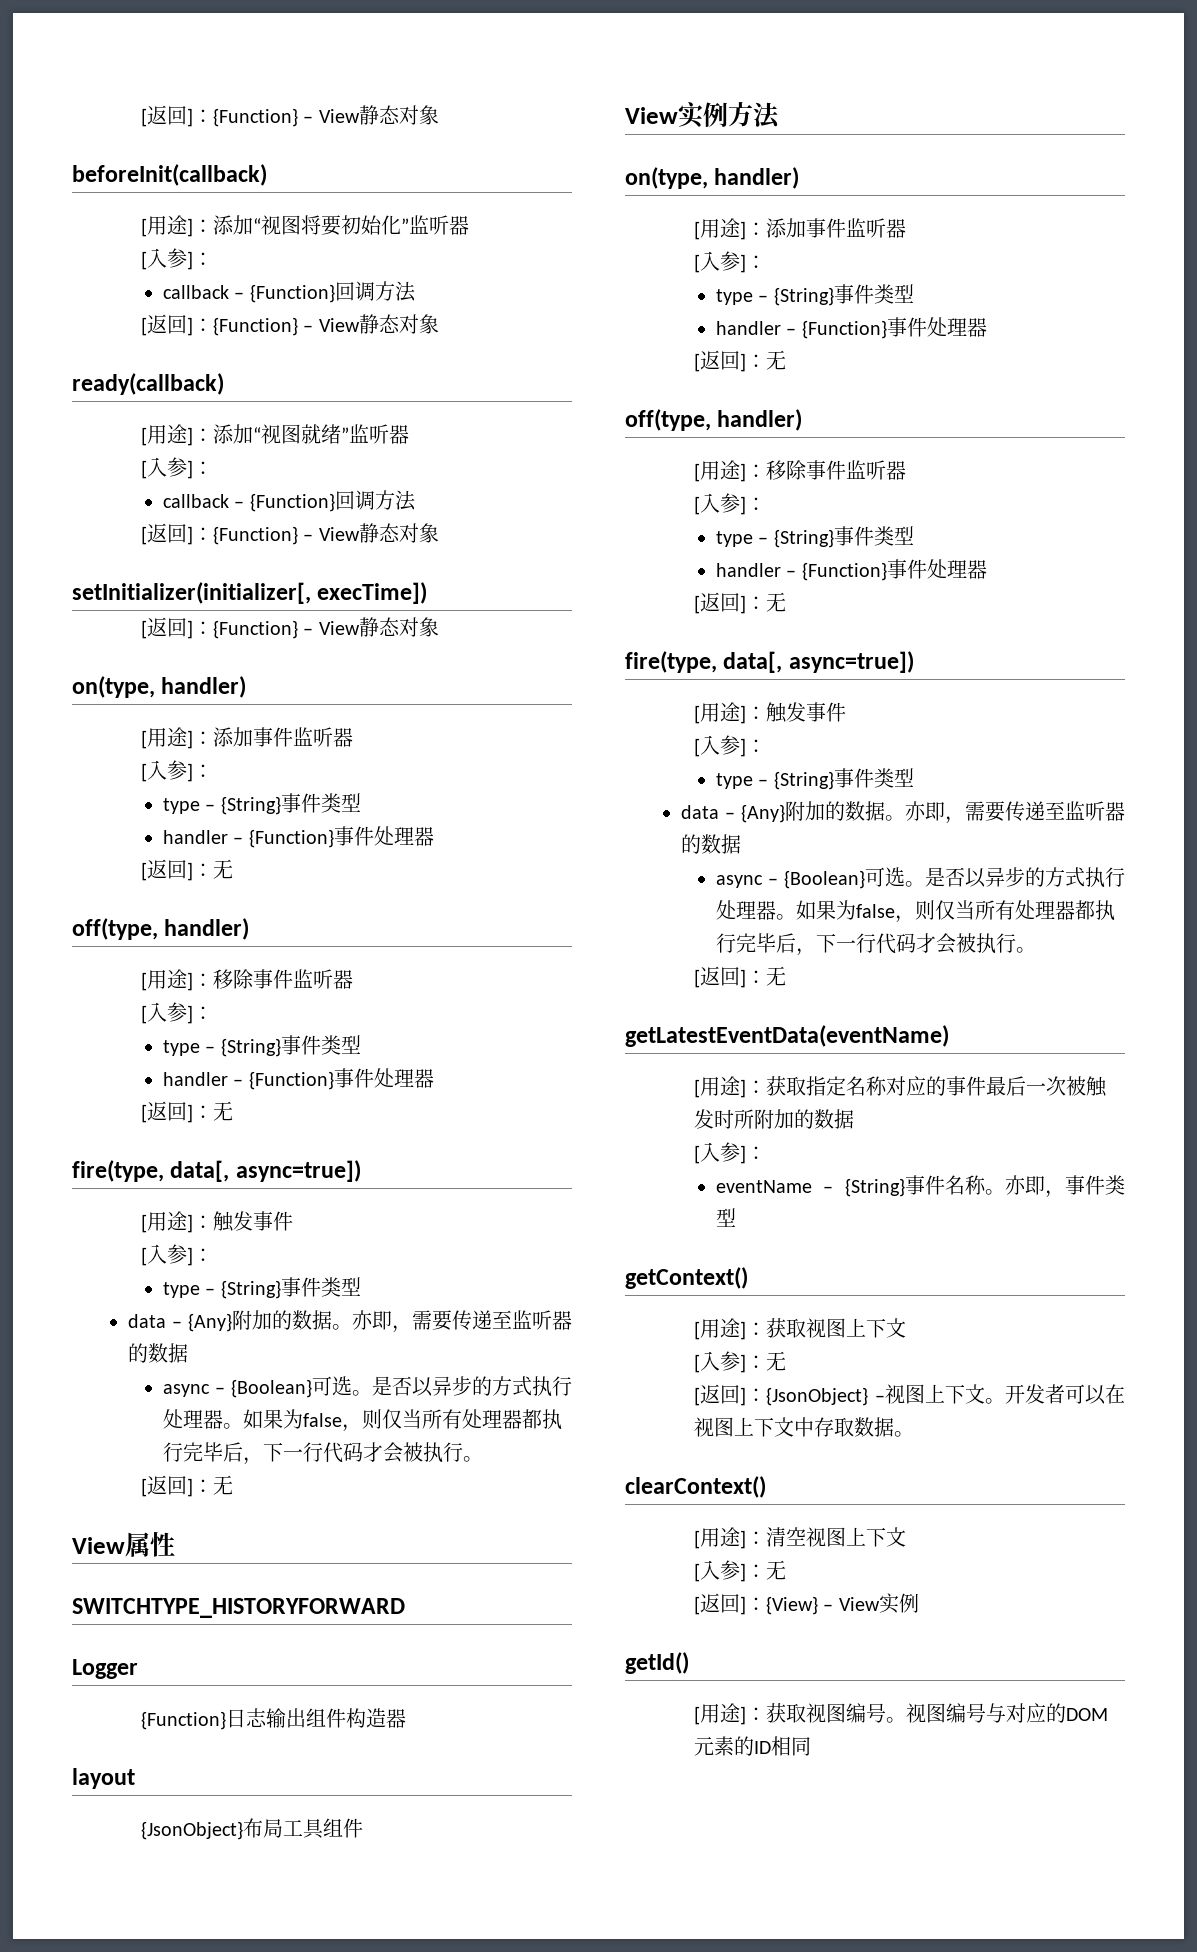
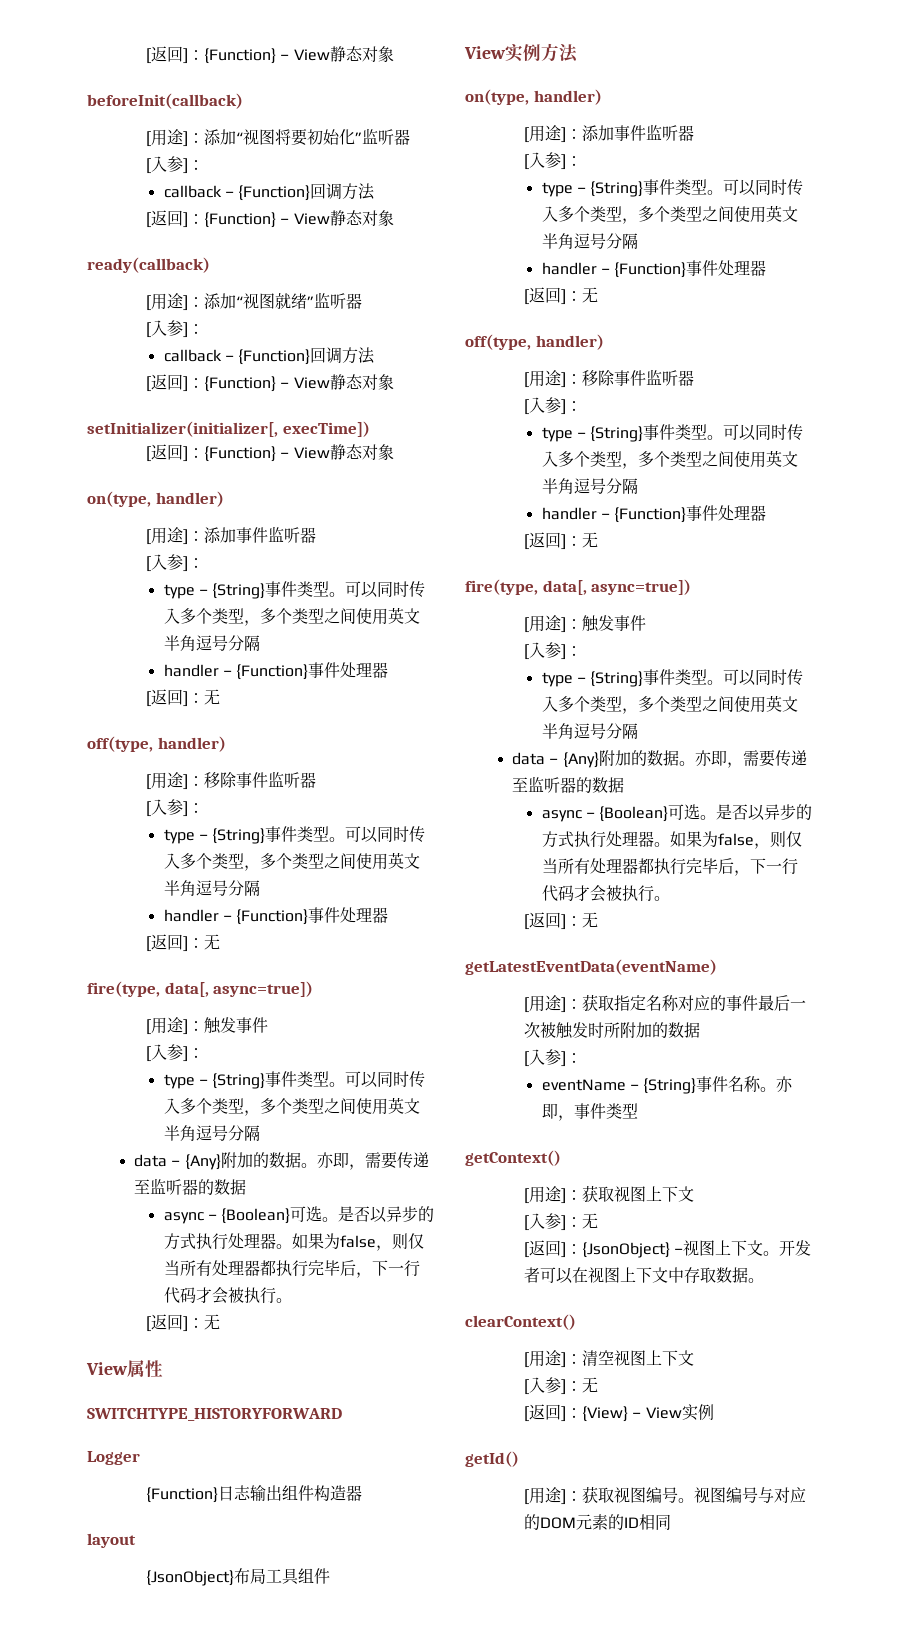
(361, 802) none -> [329,581,426,598] [163,607,420,626] [163,635,260,651] 。可以同时传入多个类型，多个类型之间使用英文半角逗号分隔
(361, 1044) none -> [329,826,426,843] [163,852,420,871] [163,880,260,896] 。可以同时传入多个类型，多个类型之间使用英文半角逗号分隔
(361, 1286) none -> [329,1071,426,1088] [163,1097,420,1116] [163,1125,260,1141] 。可以同时传入多个类型，多个类型之间使用英文半角逗号分隔
(914, 293) none -> [707,179,804,196] [541,205,798,224] [541,233,638,249] 。可以同时传入多个类型，多个类型之间使用英文半角逗号分隔
(914, 535) none -> [707,424,804,441] [541,450,798,469] [541,478,638,494] 。可以同时传入多个类型，多个类型之间使用英文半角逗号分隔
(914, 777) none -> [707,669,804,686] [541,695,798,714] [541,723,638,739] 。可以同时传入多个类型，多个类型之间使用英文半角逗号分隔

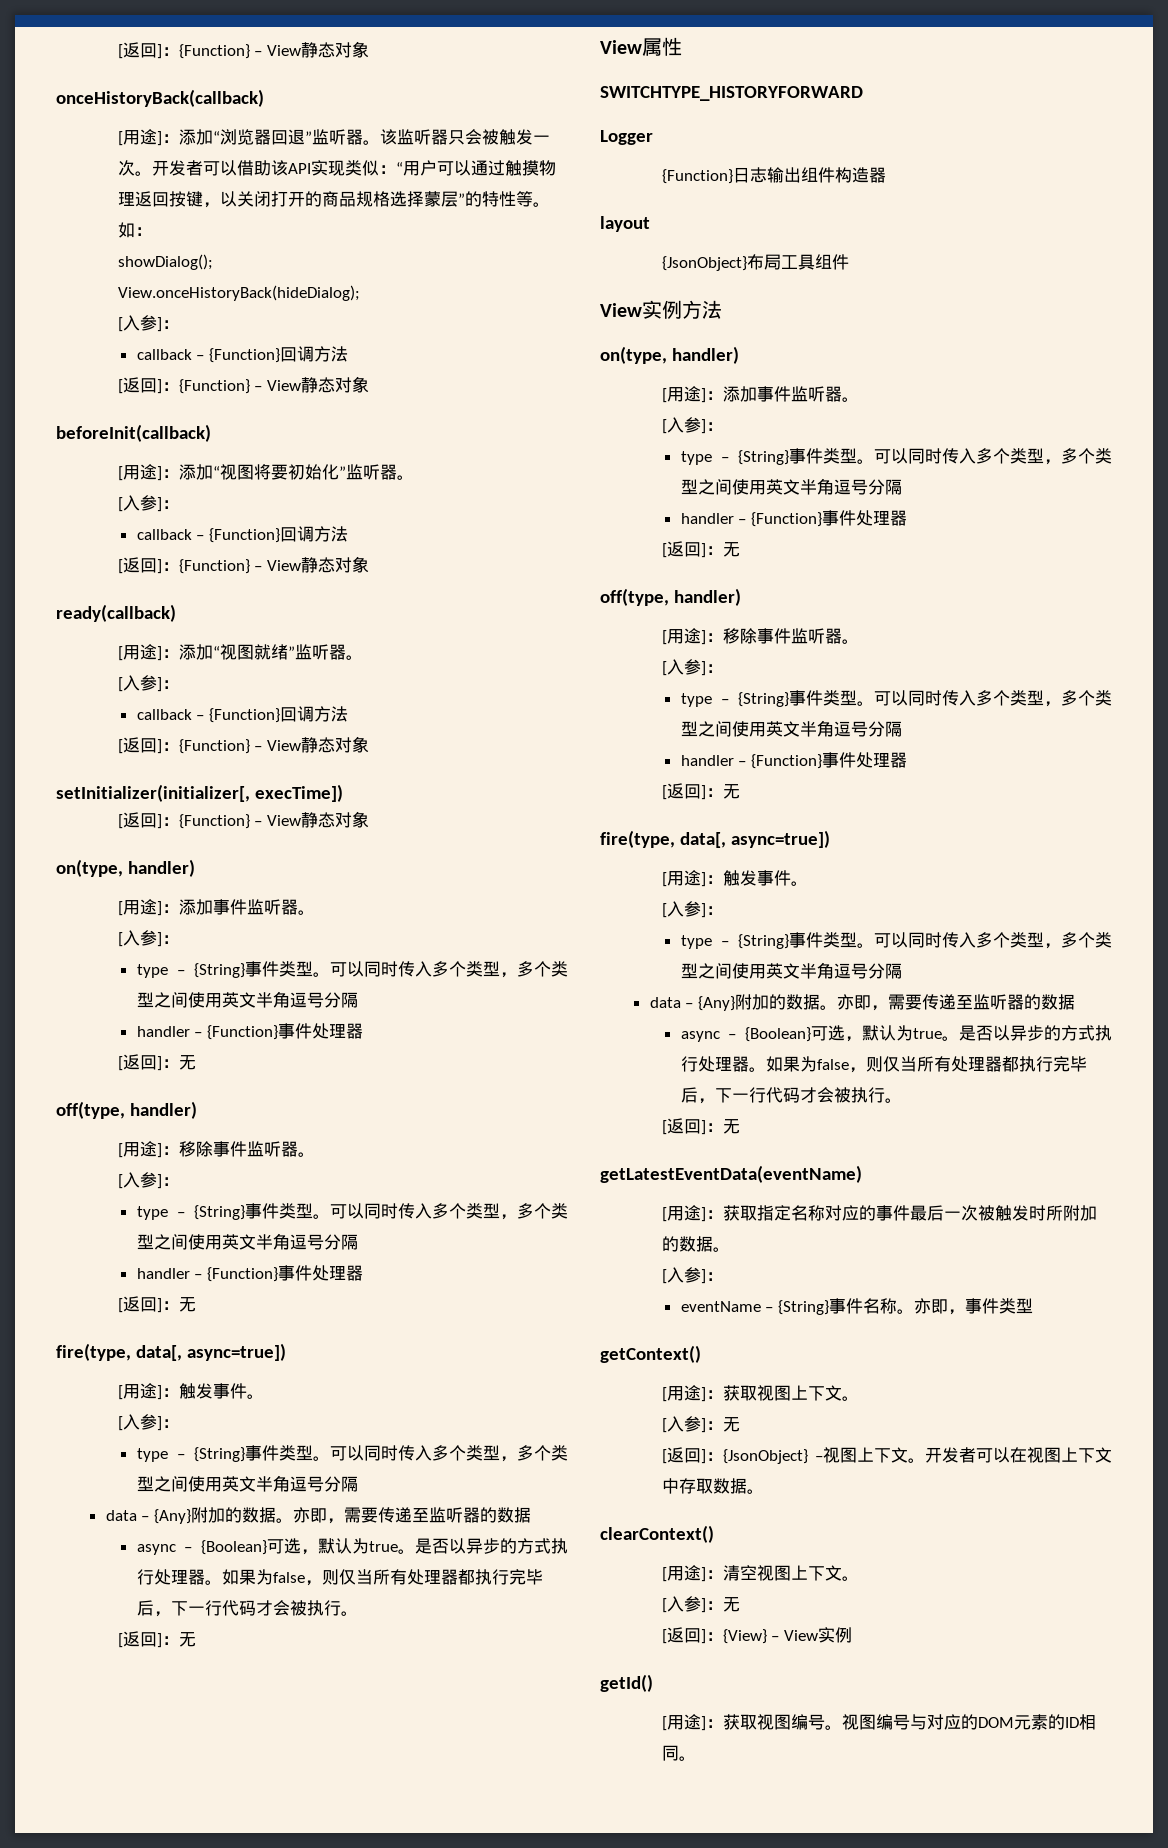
[146,46,394,64] [返回]：{Function} – View静态对象 -> [117,41,370,59] [56,89,264,107] [117,129,550,146] [117,160,556,176] [117,191,550,208] [117,222,152,238] [117,254,213,270] [117,285,360,301] [117,315,179,332] [136,346,348,363] [117,376,370,394] [返回]：{Function} – View静态对象 // onceHistoryBack(callback) // [用途]：添加“浏览器回退”监听器。该监听器只会被触发一次。开发者可以借助该API实现类似：“用户可以通过触摸物理返回按键，以关闭打开的商品规格选择蒙层”的特性等。如： // showDialog(); // View.onceHistoryBack(hideDialog); // [入参]： // callback – {Function}回调方法 // [返回]：{Function} – View静态对象
(411, 137) none -> [396,475,414,480] 。
(363, 301) none -> [345,655,363,660] 。
(317, 535) none -> [297,910,315,915] 。
(317, 780) none -> [297,1152,315,1157] 。
(269, 1025) none -> [246,1394,264,1399] 。
(323, 1214) none -> [301,1538,398,1555] ，默认为true
(695, 133) none -> [841,397,859,402] 。
(695, 378) none -> [841,639,859,644] 。
(647, 623) none -> [790,881,808,886] 。
(701, 812) none -> [845,1025,942,1042] ，默认为true
(701, 1030) none -> [712,1247,730,1252] 。
(695, 1194) none -> [841,1396,859,1401] 。
(695, 1358) none -> [841,1576,859,1581] 。
(672, 1522) none -> [678,1756,696,1761] 。

